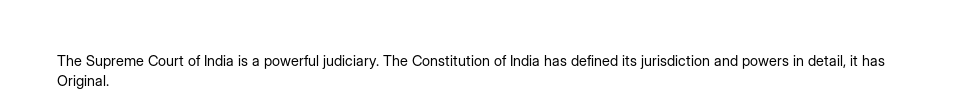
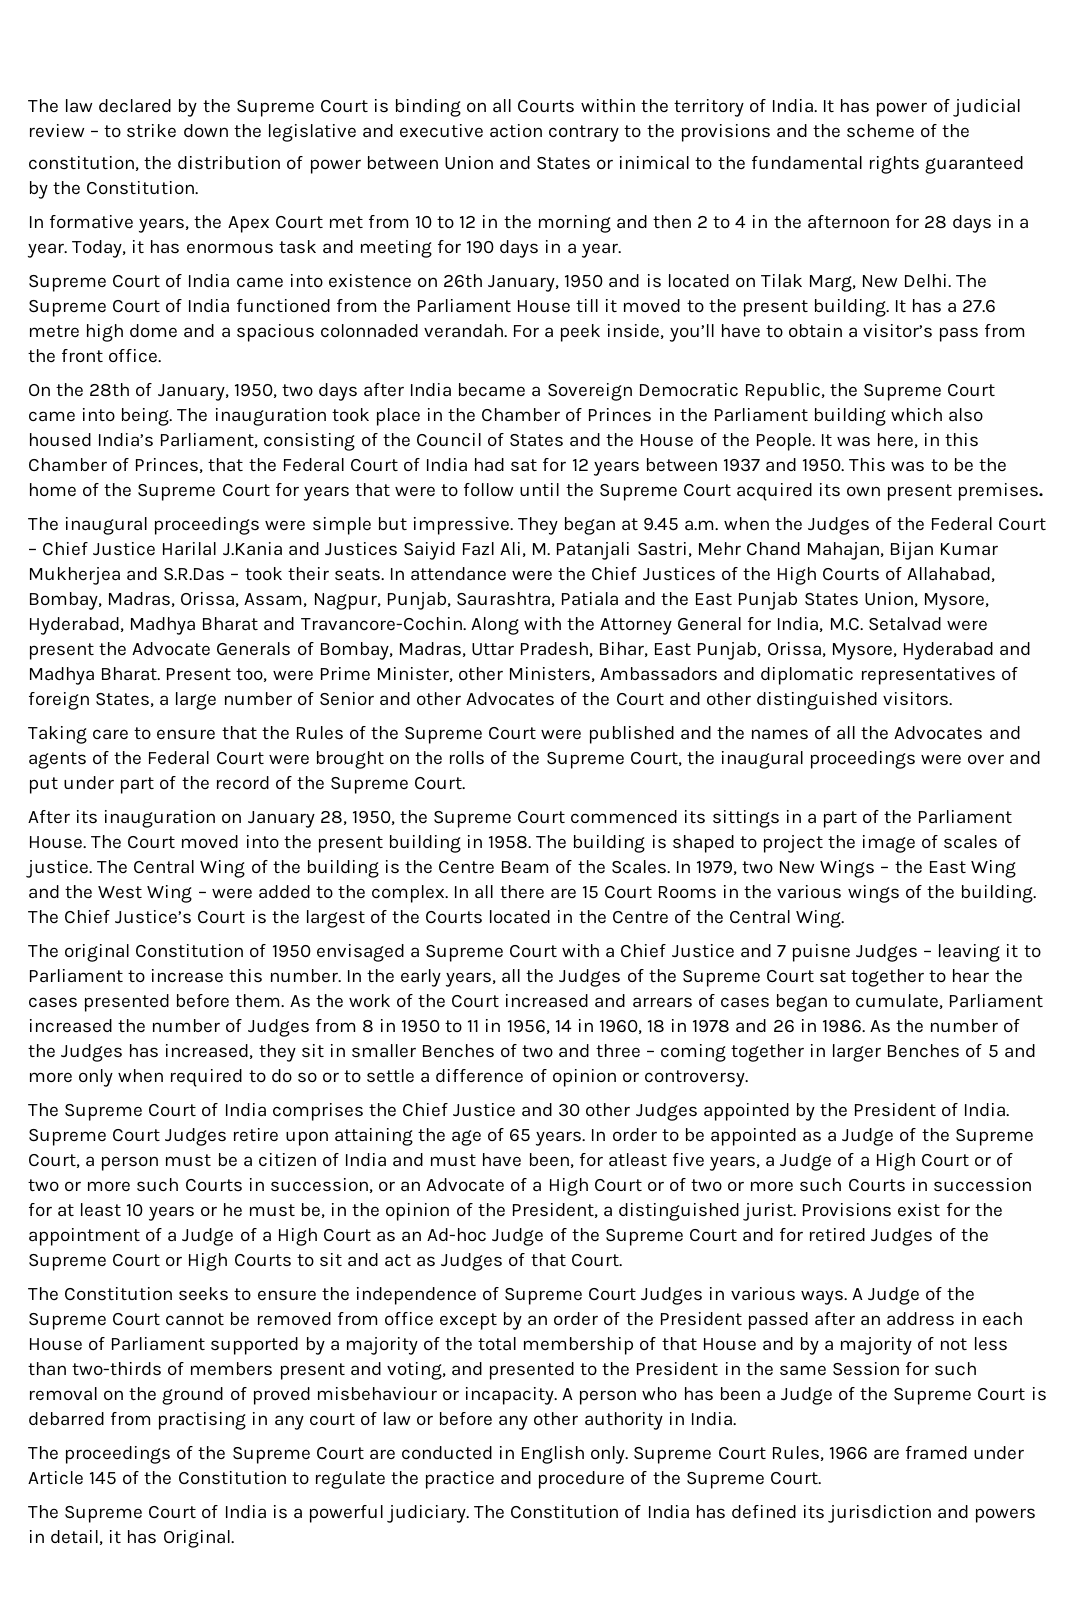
[57,55,82,66] The -> [28,98,1021,117] [28,123,971,142] [28,155,1024,174] [28,180,199,199] [28,214,1030,233] [27,239,621,258] [28,273,988,292] [28,298,997,317] [28,323,1027,342] [28,348,162,363] [28,382,996,401] [28,407,984,426] [28,432,980,451] [28,457,1007,476] [28,482,1044,501] [28,516,1047,535] [28,541,999,560] [28,566,996,585] [28,591,989,610] [28,616,988,635] [28,641,1031,660] [28,666,1018,685] [28,691,953,710] [28,725,1021,744] [28,750,1042,769] [28,775,466,794] [28,809,1013,828] [28,834,1021,853] [26,859,1016,878] [28,884,1036,903] [28,909,845,928] [28,943,1041,962] [28,968,1023,987] [28,993,1044,1012] [28,1018,1021,1037] [28,1043,1036,1062] [28,1068,748,1087] [28,1102,1010,1121] [28,1127,1034,1146] [28,1152,1014,1171] [28,1177,1032,1196] [28,1202,1003,1221] [28,1227,989,1246] [28,1252,622,1271] [28,1286,976,1305] [28,1311,1024,1330] [28,1336,1008,1355] [28,1361,978,1380] [28,1386,1047,1405] [28,1411,736,1430] [28,1445,1025,1464] [28,1470,821,1489] [28,1505,59,1519] The law declared by the Supreme Court is binding on all Courts within the territory of India. It has power of judicial review – to strike down the legislative and executive action contrary to the provisions and the scheme of the // constitution, the distribution of power between Union and States or inimical to the fundamental rights guaranteed by the Constitution. // In formative years, the Apex Court met from 10 to 12 in the morning and then 2 to 4 in the afternoon for 28 days in a year. Today, it has enormous task and meeting for 190 days in a year. // Supreme Court of India came into existence on 26th January, 1950 and is located on Tilak Marg, New Delhi. The Supreme Court of India functioned from the Parliament House till it moved to the present building. It has a 27.6 metre high dome and a spacious colonnaded verandah. For a peek inside, you’ll have to obtain a visitor’s pass from the front office. // On the 28th of January, 1950, two days after India became a Sovereign Democratic Republic, the Supreme Court came into being. The inauguration took place in the Chamber of Princes in the Parliament building which also housed India’s Parliament, consisting of the Council of States and the House of the People. It was here, in this Chamber of Princes, that the Federal Court of India had sat for 12 years between 1937 and 1950. This was to be the home of the Supreme Court for years that were to follow until the Supreme Court acquired its own present premises. // The inaugural proceedings were simple but impressive. They began at 9.45 a.m. when the Judges of the Federal Court – Chief Justice Harilal J.Kania and Justices Saiyid Fazl Ali, M. Patanjali Sastri, Mehr Chand Mahajan, Bijan Kumar Mukherjea and S.R.Das – took their seats. In attendance were the Chief Justices of the High Courts of Allahabad, Bombay, Madras, Orissa, Assam, Nagpur, Punjab, Saurashtra, Patiala and the East Punjab States Union, Mysore, Hyderabad, Madhya Bharat and Travancore-Cochin. Along with the Attorney General for India, M.C. Setalvad were present the Advocate Generals of Bombay, Madras, Uttar Pradesh, Bihar, East Punjab, Orissa, Mysore, Hyderabad and Madhya Bharat. Present too, were Prime Minister, other Ministers, Ambassadors and diplomatic representatives of foreign States, a large number of Senior and other Advocates of the Court and other distinguished visitors. // Taking care to ensure that the Rules of the Supreme Court were published and the names of all the Advocates and agents of the Federal Court were brought on the rolls of the Supreme Court, the inaugural proceedings were over and put under part of the record of the Supreme Court. // After its inauguration on January 28, 1950, the Supreme Court commenced its sittings in a part of the Parliament House. The Court moved into the present building in 1958. The building is shaped to project the image of scales of justice. The Central Wing of the building is the Centre Beam of the Scales. In 1979, two New Wings – the East Wing and the West Wing – were added to the complex. In all there are 15 Court Rooms in the various wings of the building. The Chief Justice’s Court is the largest of the Courts located in the Centre of the Central Wing. // The original Constitution of 1950 envisaged a Supreme Court with a Chief Justice and 7 puisne Judges – leaving it to Parliament to increase this number. In the early years, all the Judges of the Supreme Court sat together to hear the cases presented before them. As the work of the Court increased and arrears of cases began to cumulate, Parliament increased the number of Judges from 8 in 1950 to 11 in 1956, 14 in 1960, 18 in 1978 and 26 in 1986. As the number of the Judges has increased, they sit in smaller Benches of two and three – coming together in larger Benches of 5 and more only when required to do so or to settle a difference of opinion or controversy. // The Supreme Court of India comprises the Chief Justice and 30 other Judges appointed by the President of India. Supreme Court Judges retire upon attaining the age of 65 years. In order to be appointed as a Judge of the Supreme Court, a person must be a citizen of India and must have been, for atleast five years, a Judge of a High Court or of two or more such Courts in succession, or an Advocate of a High Court or of two or more such Courts in succession for at least 10 years or he must be, in the opinion of the President, a distinguished jurist. Provisions exist for the appointment of a Judge of a High Court as an Ad-hoc Judge of the Supreme Court and for retired Judges of the Supreme Court or High Courts to sit and act as Judges of that Court. // The Constitution seeks to ensure the independence of Supreme Court Judges in various ways. A Judge of the Supreme Court cannot be removed from office except by an order of the President passed after an address in each House of Parliament supported by a majority of the total membership of that House and by a majority of not less than two-thirds of members present and voting, and presented to the President in the same Session for such removal on the ground of proved misbehaviour or incapacity. A person who has been a Judge of the Supreme Court is debarred from practising in any court of law or before any other authority in India. // The proceedings of the Supreme Court are conducted in English only. Supreme Court Rules, 1966 are framed under Article 145 of the Constitution to regulate the practice and procedure of the Supreme Court. // The

